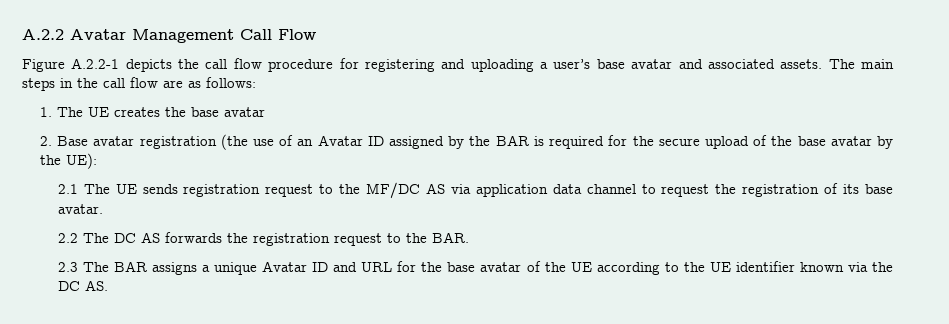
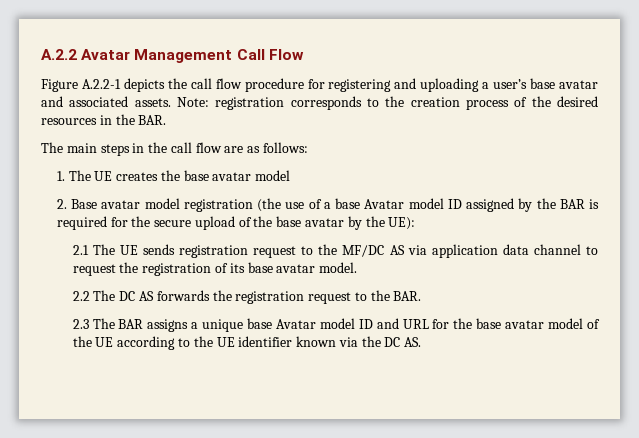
(823, 64) none -> [177,96,598,110] [41,114,167,125] Note: registration corresponds to the creation process of the desired resources in the BAR. //
(265, 112) none -> [255,170,291,181] model
(135, 141) none -> [144,198,180,209] model
[297,135,363,146] an Avatar -> [323,198,444,209] a base Avatar model
[57,204,103,214] avatar. -> [276,262,358,273] avatar model.
[262,261,308,272] Avatar -> [247,318,355,329] base Avatar model
(522, 267) none -> [548,318,584,329] model

